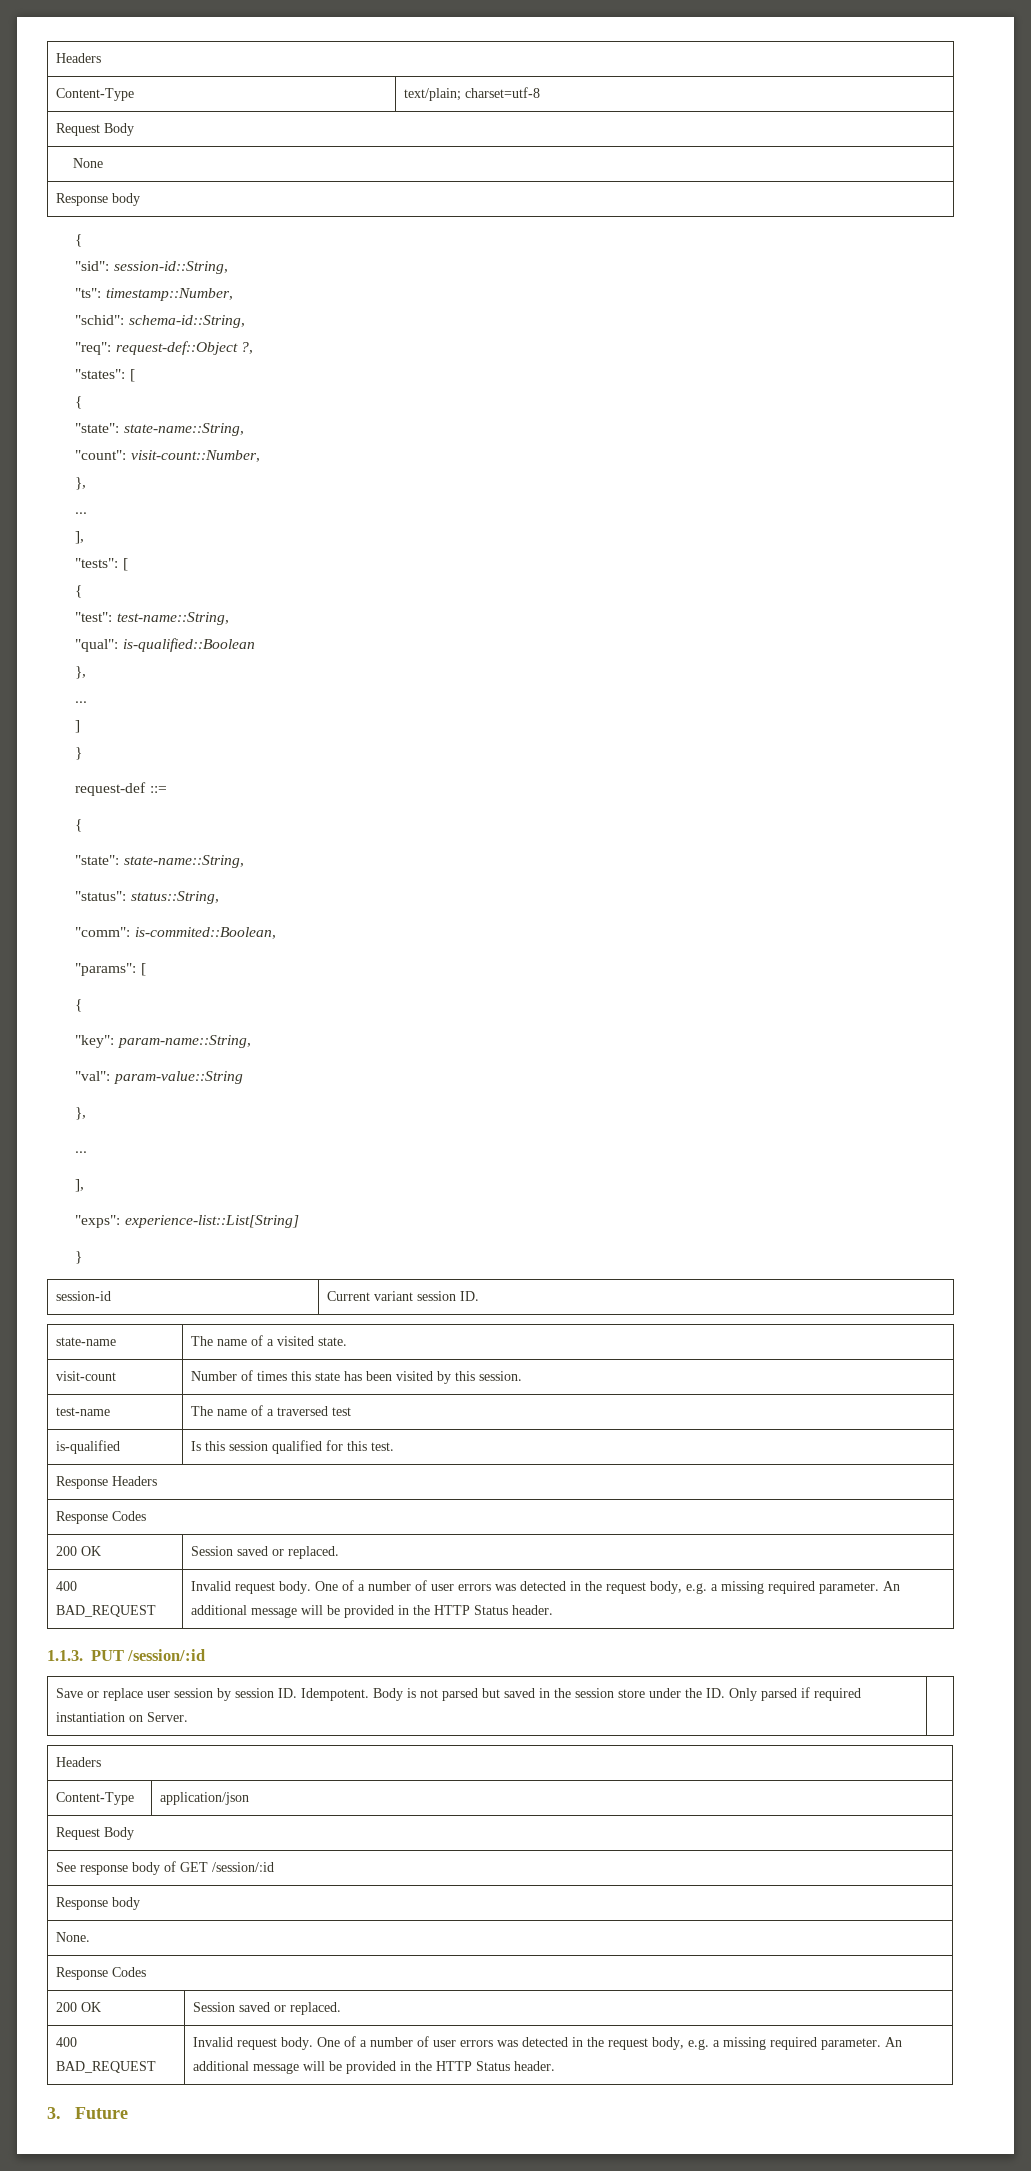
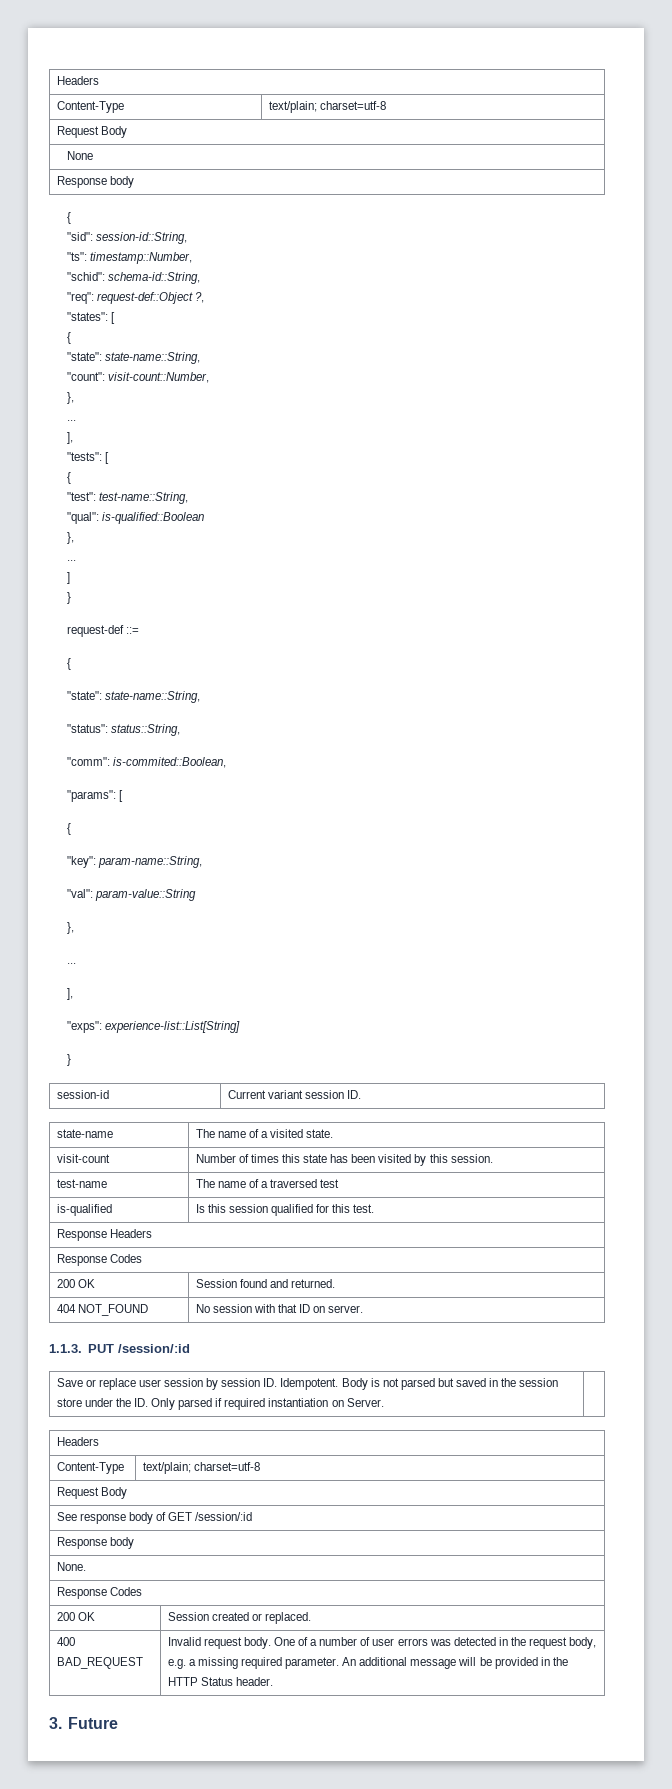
[237,1546,340,1559] [56,1581,78,1591] [56,1605,157,1617] [191,1580,901,1594] [191,1605,554,1618] saved or replaced. // 400 BAD_REQUEST | Invalid request body. One of a number of user errors was detected in the request body, e.g. a missing required parameter. An additional message will be provided in the HTTP Status header. -> [239,1279,335,1288] [56,1304,148,1316] [195,1304,364,1313] found and returned. // 404 NOT_FOUND | No session with that ID on server.
[160,1792,250,1805] application/json -> [142,1462,260,1474] text/plain; charset=utf-8
[239,2002,271,2012] saved -> [211,1612,249,1621] created

